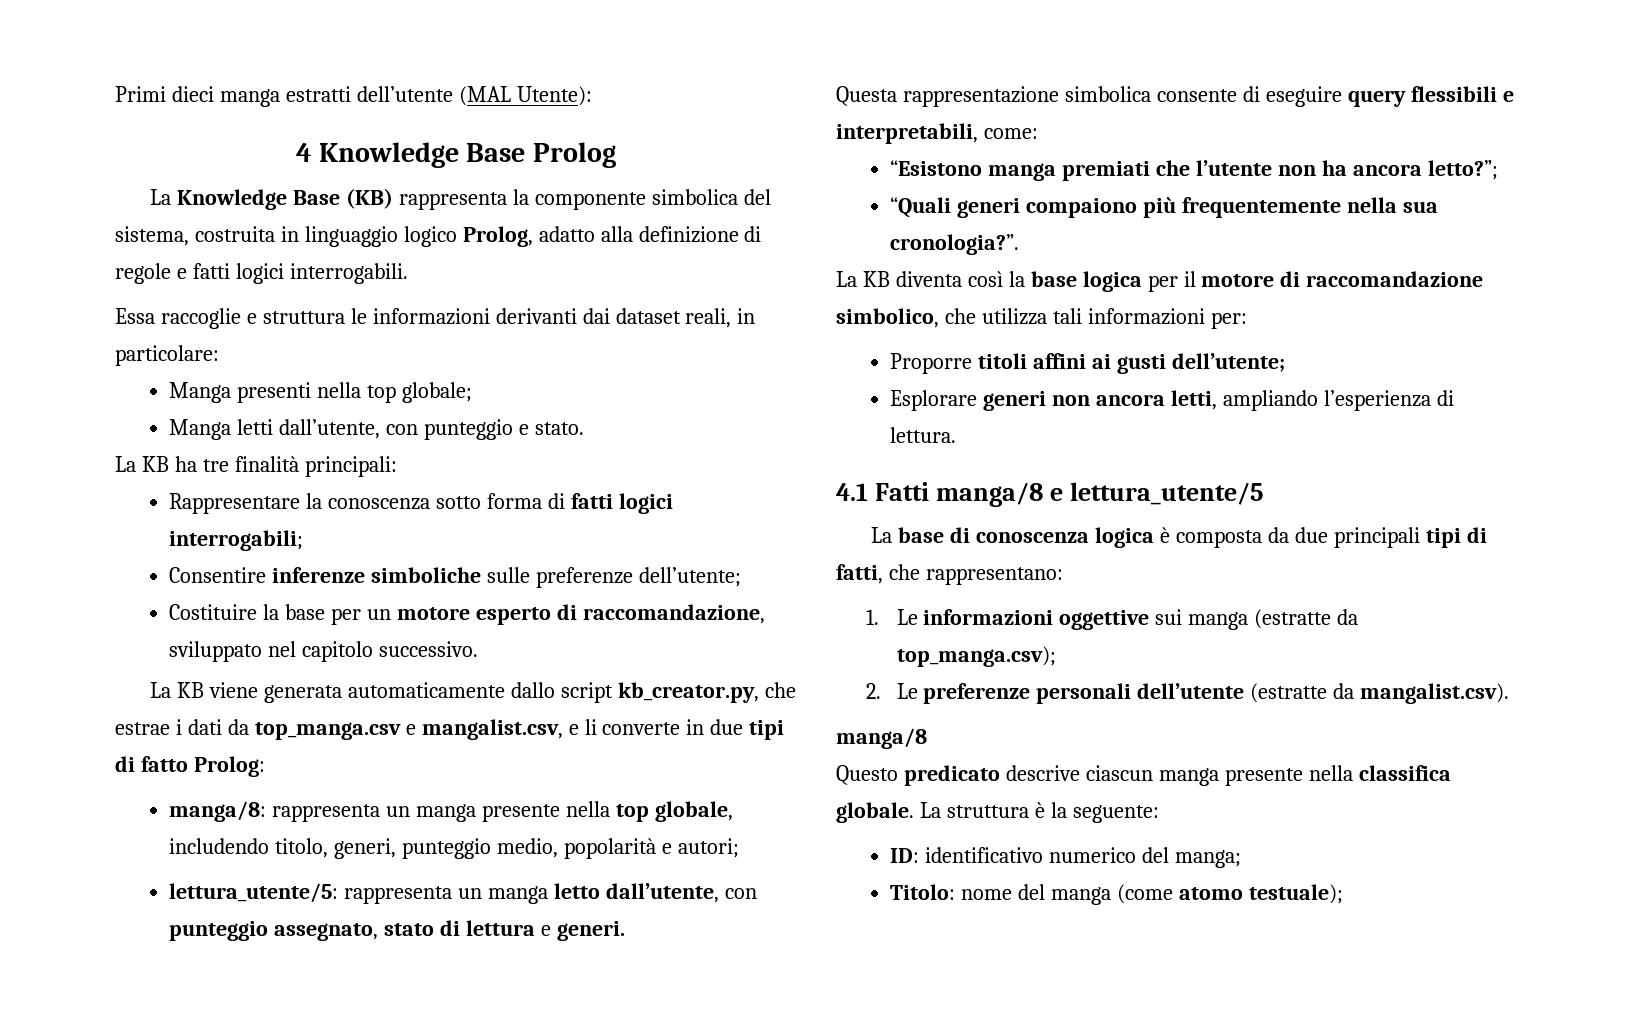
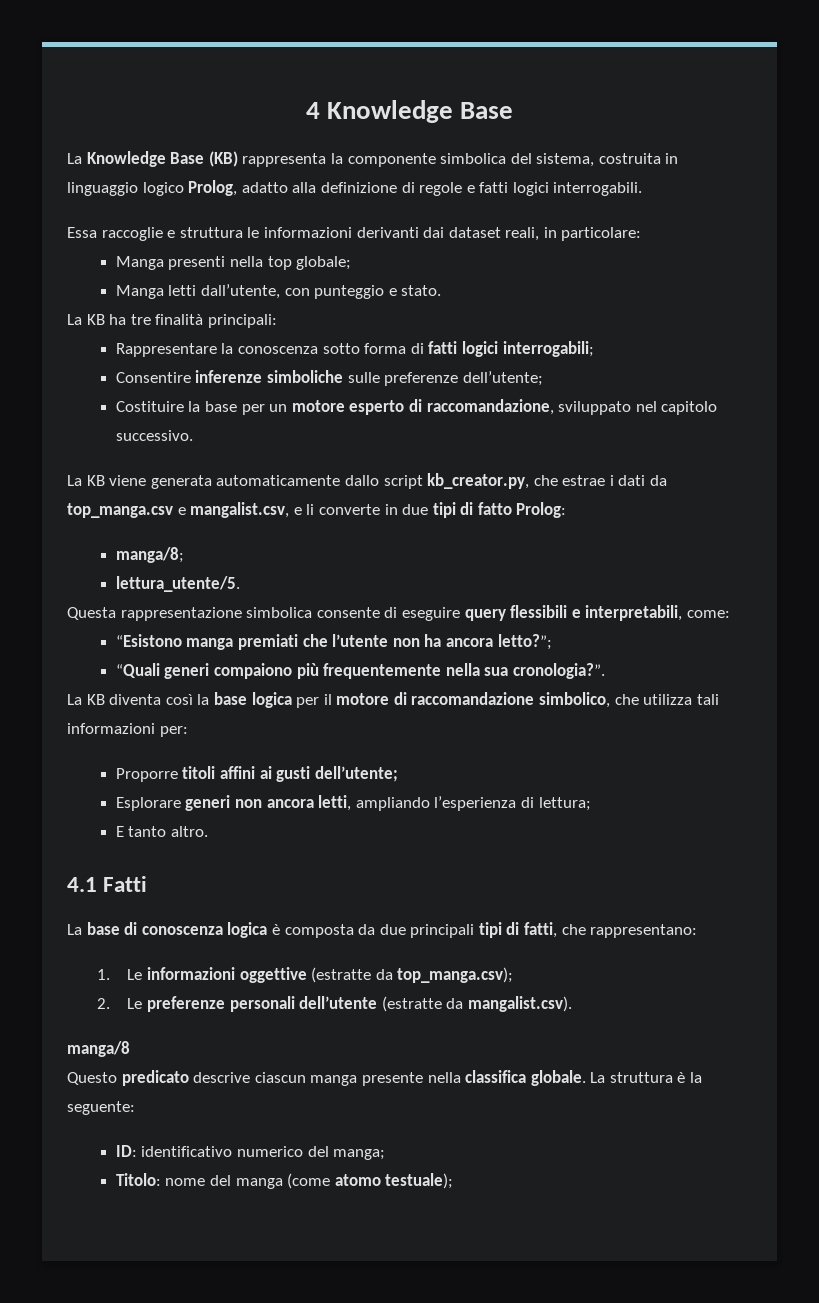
[115,86,592,107] Primi dieci manga estratti dell’utente (MAL Utente): // -> (305, 110) none
[532,142,616,168] Prolog -> (514, 110) none
[169,801,734,822] [169,838,740,859] [169,883,758,904] [169,920,626,941] manga/8: rappresenta un manga presente nella top globale, includendo titolo, generi, punteggio medio, popolarità e autori; // lettura_utente/5: rappresenta un manga letto dall’utente, con punteggio assegnato, stato di lettura e generi. -> [115,547,184,563] [115,576,240,592] manga/8; // lettura_utente/5.
[890,427,957,443] lettura. -> [538,797,591,811] [115,826,209,837] lettura; // E tanto altro.
[935,482,1264,507] manga/8 e lettura_utente/5 -> (148, 884) none
[1155,609,1249,630] sui manga -> (307, 975) none

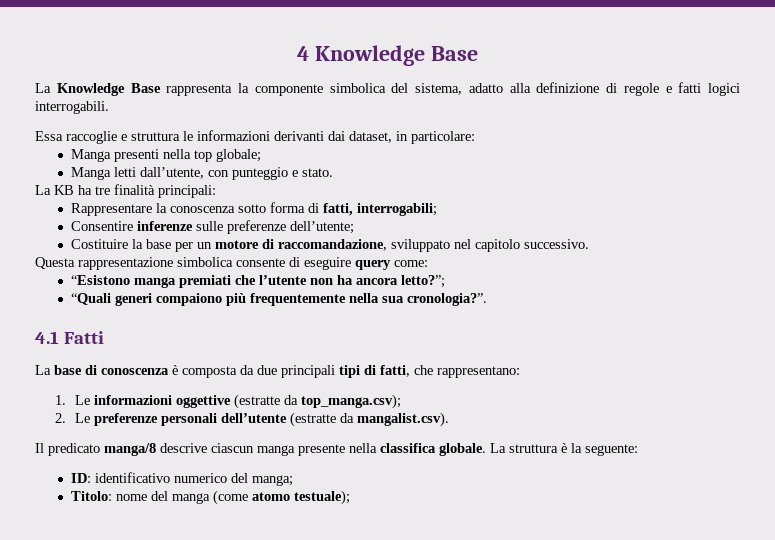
[208,151,238,167] (KB) -> (161, 88) none
[598,153,679,164] [67,180,238,196] costruita in linguaggio logico Prolog, -> (462, 89) none
[448,227,540,241] dataset reali, -> [349,131,392,143] dataset,
[428,341,499,357] fatti logici -> [322,203,353,216] fatti,
[267,370,344,383] simboliche -> (193, 226) none
[349,400,405,415] esperto -> (259, 244) none
[67,473,668,489] [67,502,567,518] [115,547,184,563] [115,576,240,592] // La KB viene generata automaticamente dallo script kb_creator.py, che estrae i dati da top_manga.csv e mangalist.csv, e li converte in due tipi di fatto Prolog: // manga/8; // lettura_utente/5. -> (589, 244) none
[510,605,683,621] flessibili e interpretabili, -> (391, 265) none
[67,692,719,708] [67,723,188,737] [115,766,398,782] [115,795,591,811] [115,826,209,837] // La KB diventa così la base logica per il motore di raccomandazione simbolico, che utilizza tali informazioni per: // Proporre titoli affini ai gusti dell’utente; // Esplorare generi non ancora letti, ampliando l’esperienza di lettura; // E tanto altro. -> (487, 299) none
[227,922,268,938] logica -> (169, 371) none
(572, 1004) none -> [35,443,100,456] Il predicato
[67,1070,189,1086] // Questo predicato -> (156, 449) none

